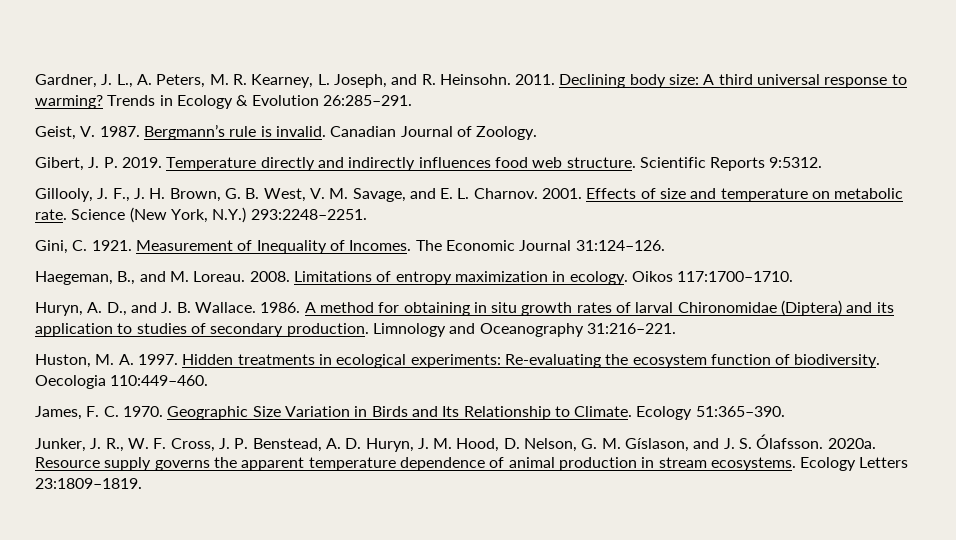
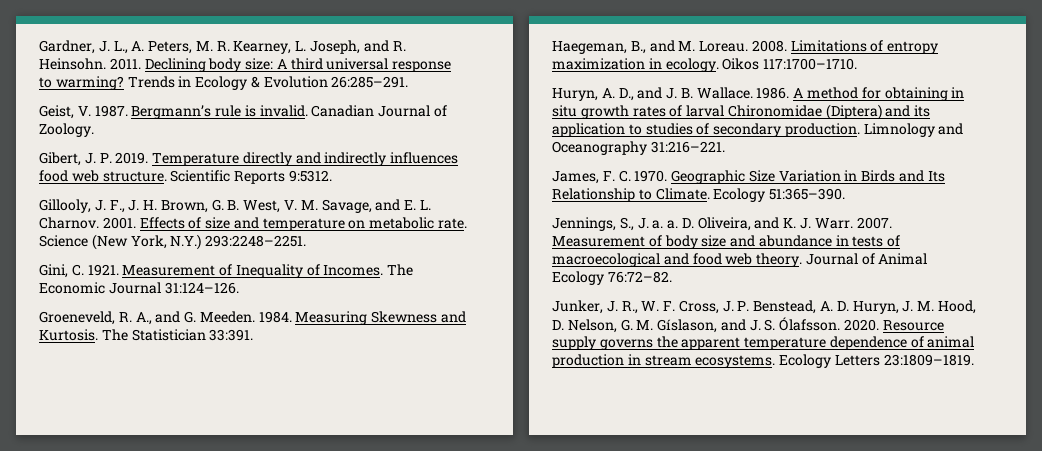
(665, 245) none -> [39,311,467,325] [39,329,254,341] // Groeneveld, R. A., and G. Meeden. 1984. Measuring Skewness and Kurtosis. The Statistician 33:391.
[35,354,881,368] [35,375,209,389] // Huston, M. A. 1997. Hidden treatments in ecological experiments: Re-evaluating the ecosystem function of biodiversity. Oecologia 110:449–460. -> (725, 147) none
(785, 411) none -> [552,217,892,231] [552,235,901,249] [552,253,928,267] [552,271,672,285] // Jennings, S., J. a. a. D. Oliveira, and K. J. Warr. 2007. Measurement of body size and abundance in tests of macroecological and food web theory. Journal of Animal Ecology 76:72–82.
[827,438,876,449] 2020a. -> [844,319,880,331] 2020.

